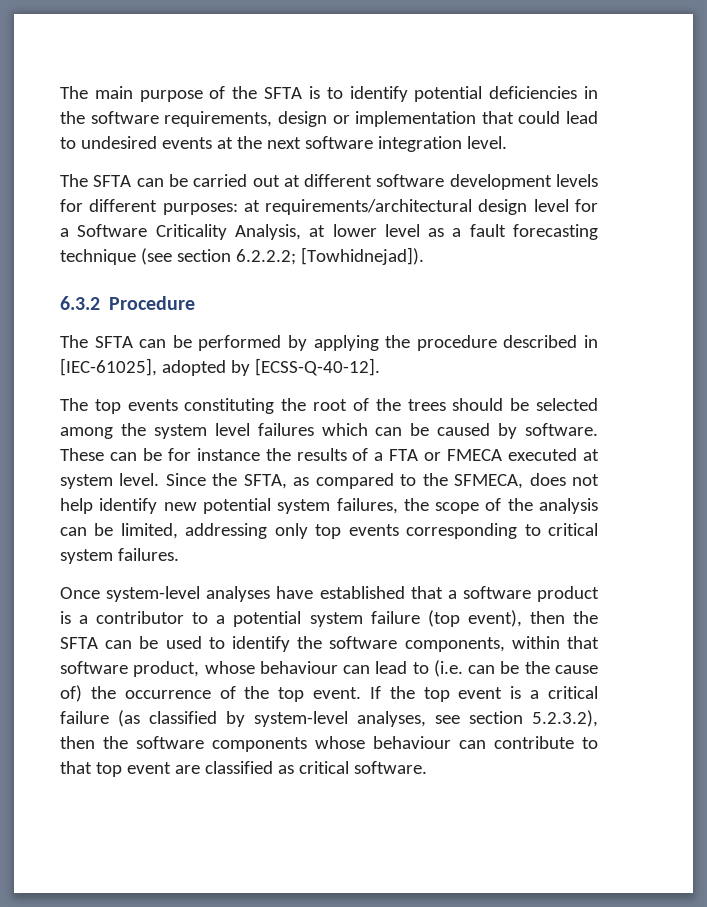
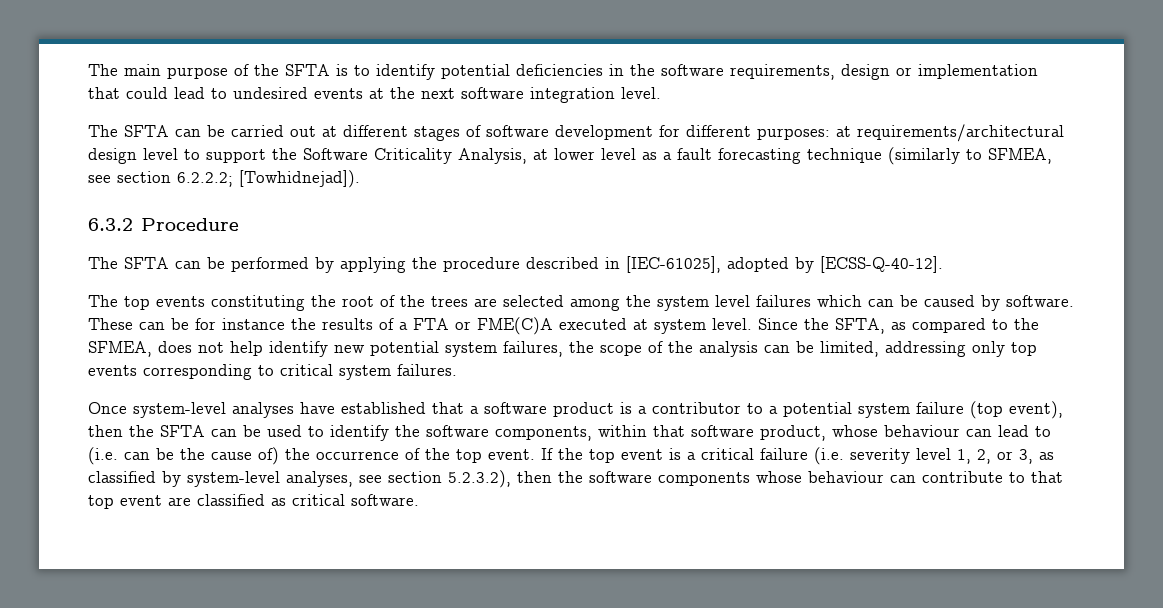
(373, 180) none -> [414,125,481,141] stages of
[556,174,598,187] levels -> (653, 132) none
[575,199,598,212] [60,228,69,237] for a -> [184,148,297,163] to support the
[140,248,172,265] (see -> [888,147,1052,165] [88,175,111,183] (similarly to SFMEA, see
[452,398,530,411] should be -> [474,298,497,307] are
[447,449,503,461] FMECA -> [477,317,553,335] FME(C)A
[454,474,524,489] SFMECA, -> [88,341,152,357] SFMEA,
[118,710,140,727] (as -> [814,447,1054,465] (i.e. severity level 1, 2, or 3, as

